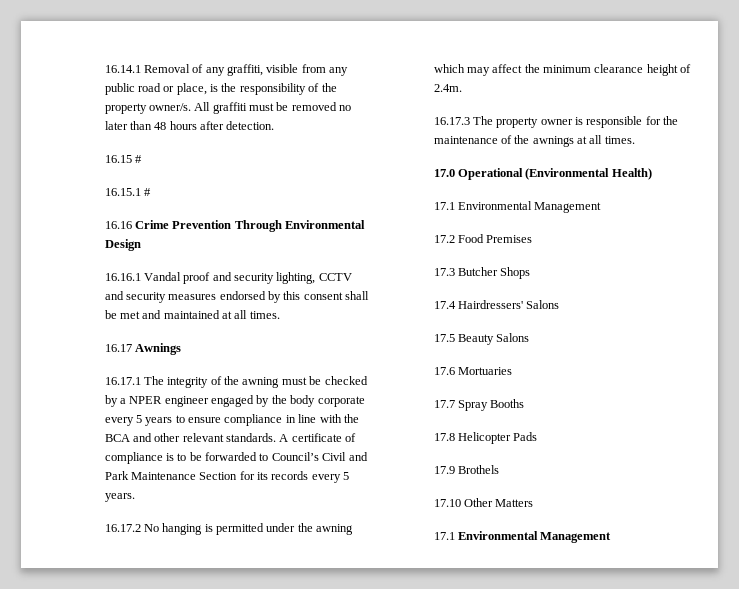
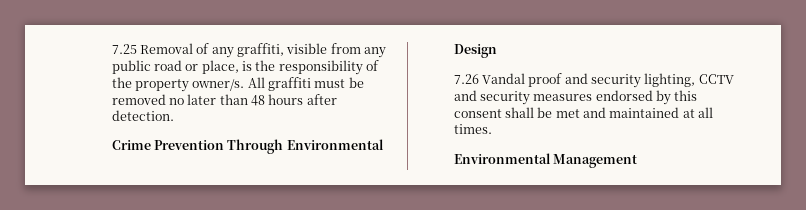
[104,65,141,73] 16.14.1 -> [111,44,137,54] 7.25
[104,155,142,163] [104,188,151,196] [104,221,132,229] 16.15 # // 16.15.1 # // 16.16 -> (174, 115) none
[104,273,141,281] 16.16.1 -> [453,74,479,84] 7.26
[104,343,181,355] [104,376,368,388] [104,395,365,407] [104,414,359,426] [104,433,357,442] [104,452,368,464] [104,471,350,483] [104,493,135,502] [104,523,354,535] [433,64,692,76] [433,84,462,92] [433,116,679,128] [433,135,635,147] [433,168,652,180] [433,201,602,213] [433,234,533,243] [433,267,531,279] [433,300,560,309] [433,333,530,345] [433,367,512,375] [433,399,525,411] [433,432,538,444] [433,465,499,474] [433,498,534,507] [433,532,455,540] 16.17 Awnings // 16.17.1 The integrity of the awning must be checked by a NPER engineer engaged by the body corporate every 5 years to ensure compliance in line with the BCA and other relevant standards. A certificate of compliance is to be forwarded to Council’s Civil and Park Maintenance Section for its records every 5 years. // 16.17.2 No hanging is permitted under the awning which may affect the minimum clearance height of 2.4m. // 16.17.3 The property owner is responsible for the maintenance of the awnings at all times. // 17.0 Operational (Environmental Health) // 17.1 Environmental Management // 17.2 Food Premises // 17.3 Butcher Shops // 17.4 Hairdressers' Salons // 17.5 Beauty Salons // 17.6 Mortuaries // 17.7 Spray Booths // 17.8 Helicopter Pads // 17.9 Brothels // 17.10 Other Matters // 17.1 -> (492, 129) none

